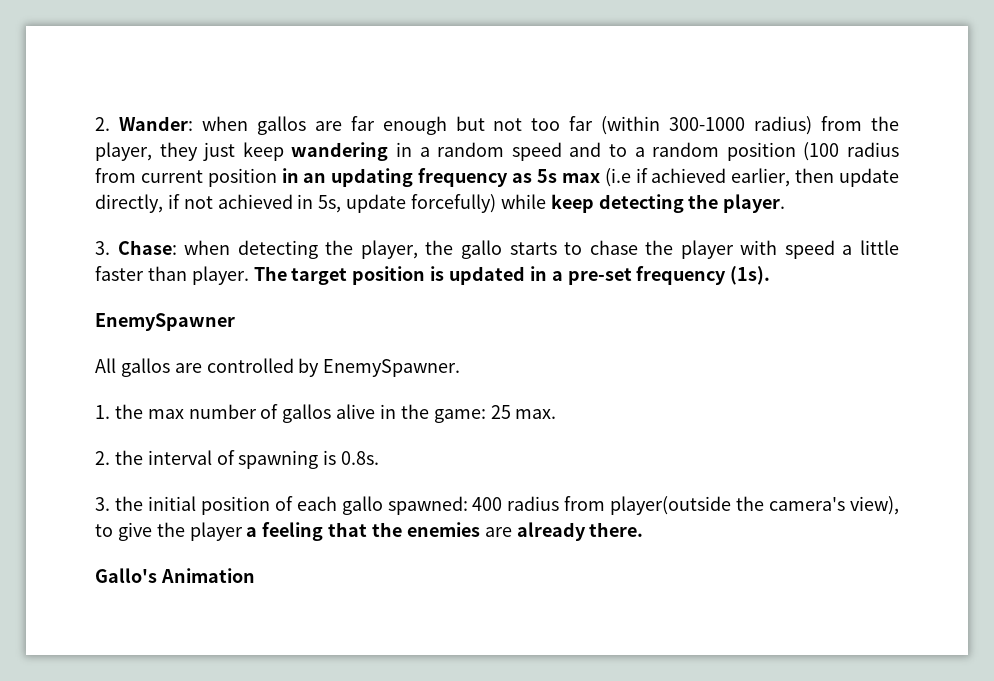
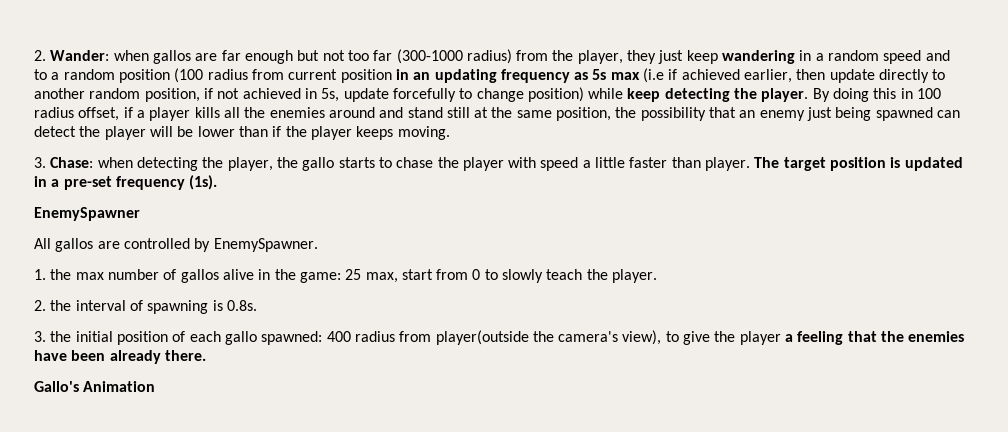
[601,116,746,135] (within 300-1000 -> [396,49,463,64] (300-1000
[95,194,163,213] directly, -> [879,69,946,83] [34,88,200,102] directly to another random position,
[411,194,497,213] forcefully) -> [392,87,584,102] forcefully to change position)
(786, 203) none -> [812,88,942,102] [34,107,961,121] [34,126,450,140] By doing this in 100 radius offset, if a player kills all the enemies around and stand still at the same position, the possibility that an enemy just being spawned can detect the player will be lower than if the player keeps moving.
[515,409,557,419] max. -> [365,269,658,283] max, start from 0 to slowly teach the player.
[484,527,512,537] are -> [34,350,106,361] have been

